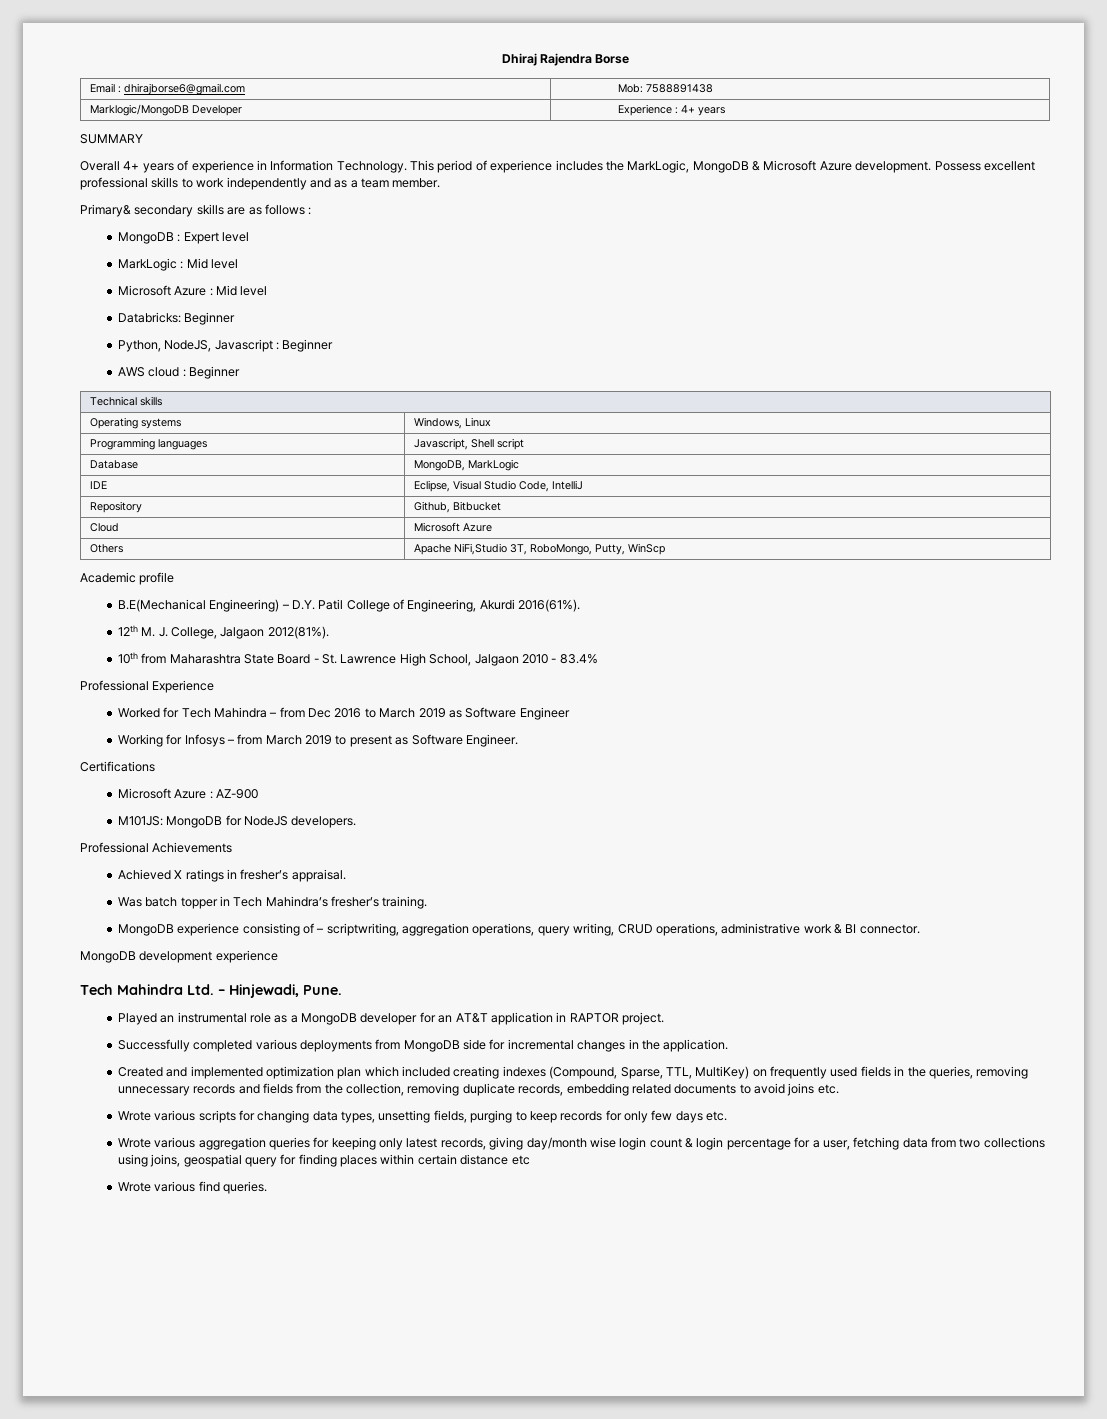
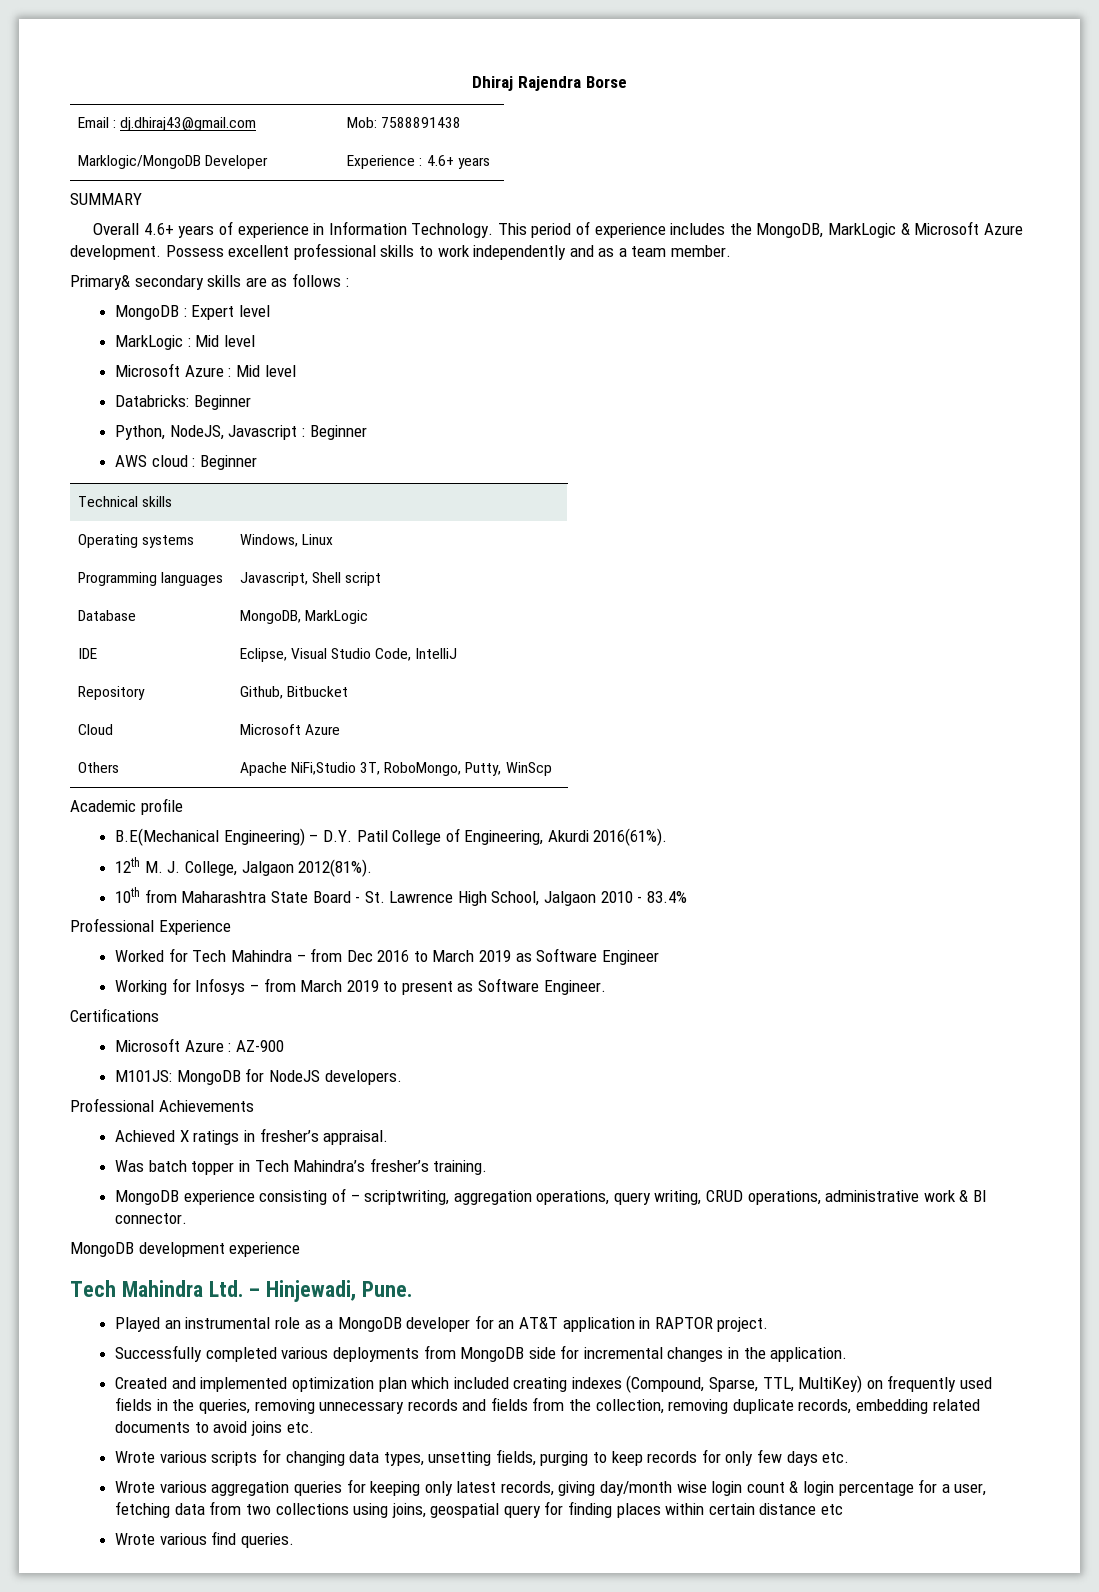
[123,83,245,95] dhirajborse6@gmail.com -> [120,117,257,131] dj.dhiraj43@gmail.com
[680,105,695,113] 4+ -> [426,155,454,166] 4.6+
[123,161,140,170] 4+ -> [143,223,174,235] 4.6+
[627,160,749,173] MarkLogic, MongoDB -> [756,223,897,238] MongoDB, MarkLogic

